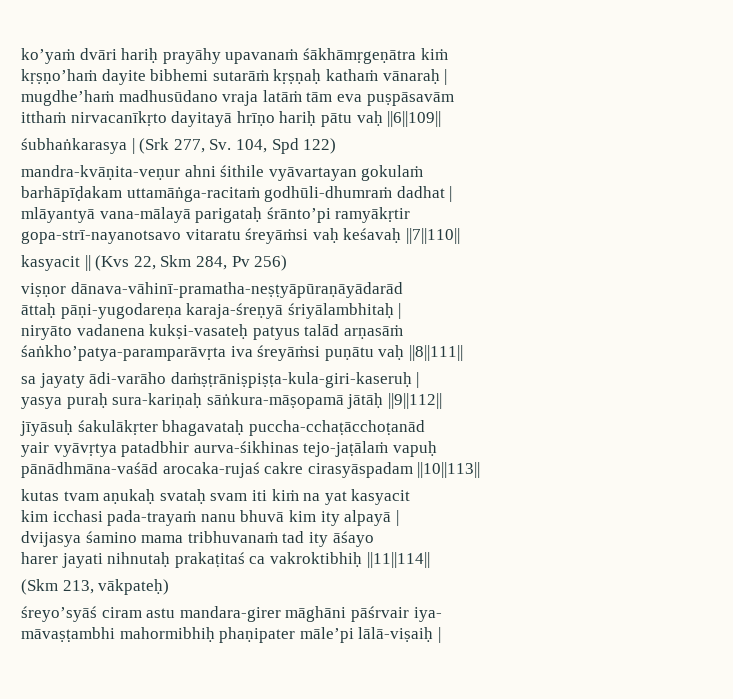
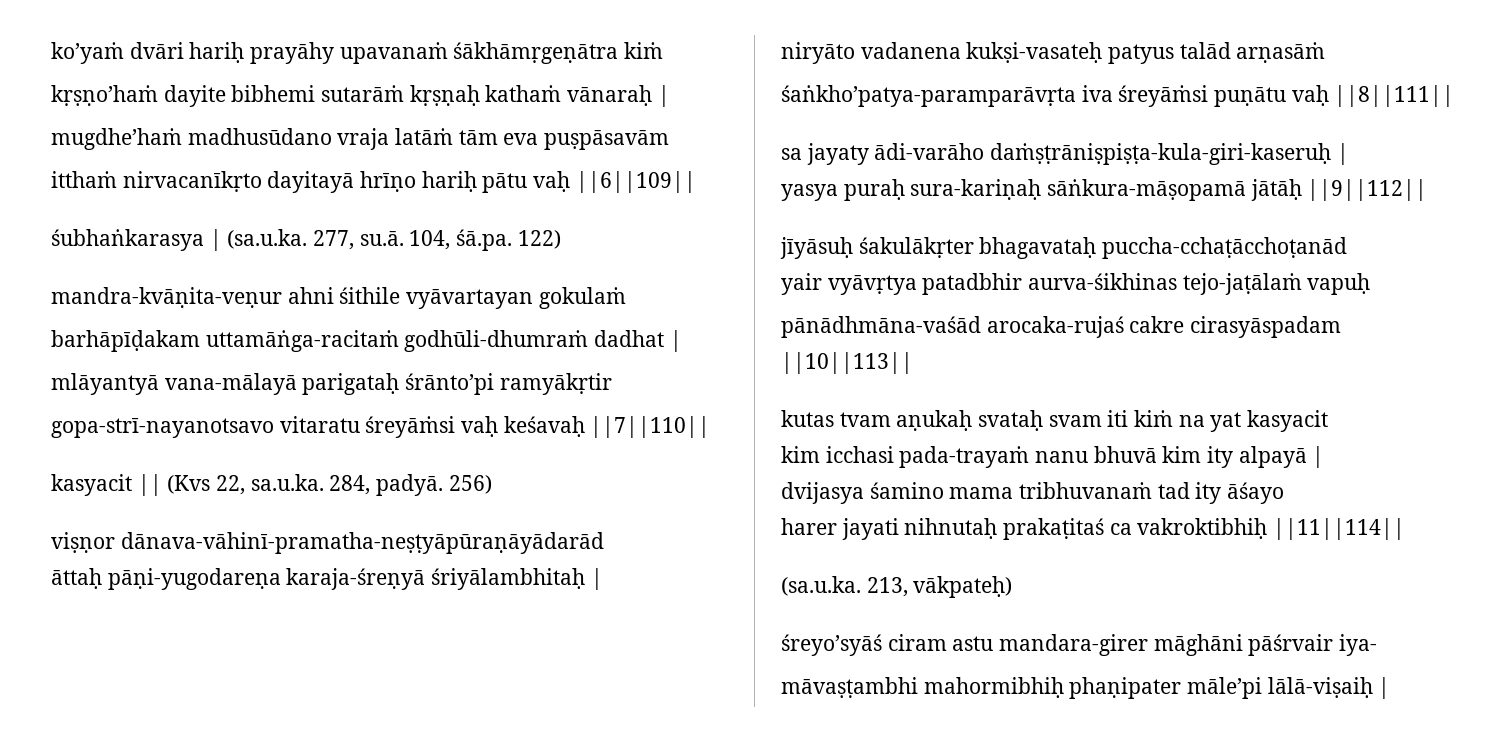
[139,138,299,154] (Srk 277, Sv. 104, Spd -> [227,229,513,251] (sa.u.ka. 277, su.ā. 104, śā.pa.
[160,255,250,270] Skm 284, Pv -> [250,474,444,496] sa.u.ka. 284, padyā.
[21,579,58,595] (Skm -> [781,576,861,596] (sa.u.ka.

